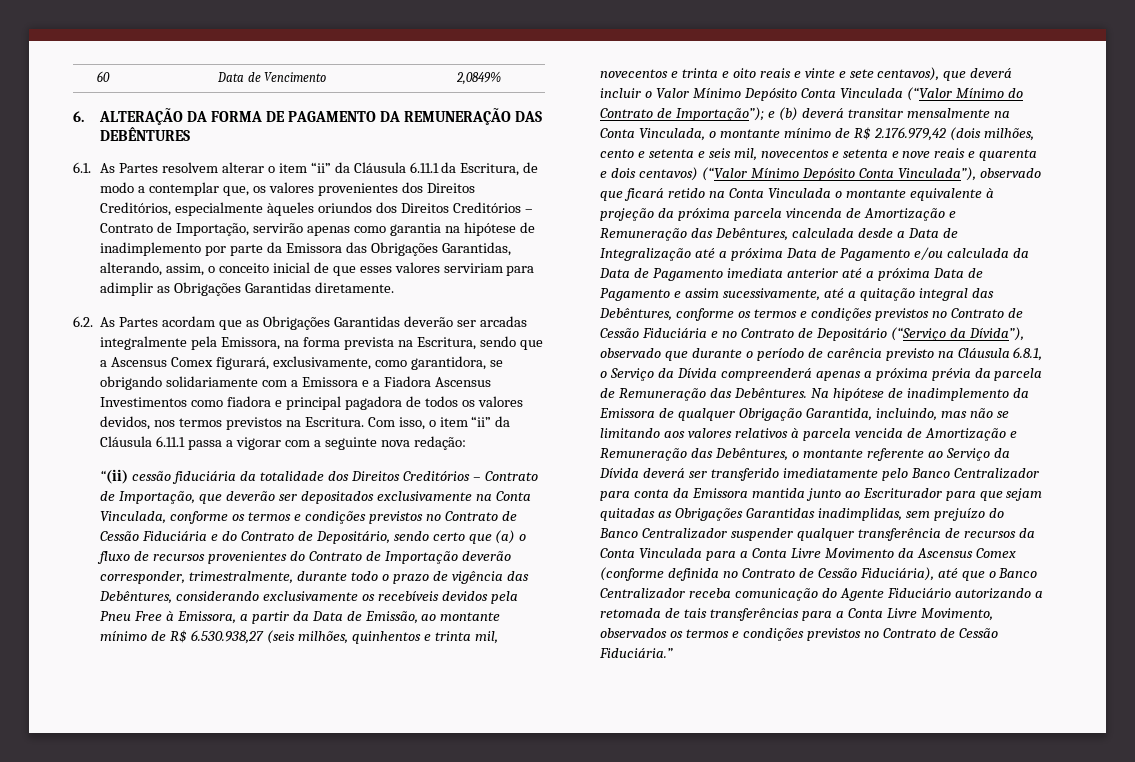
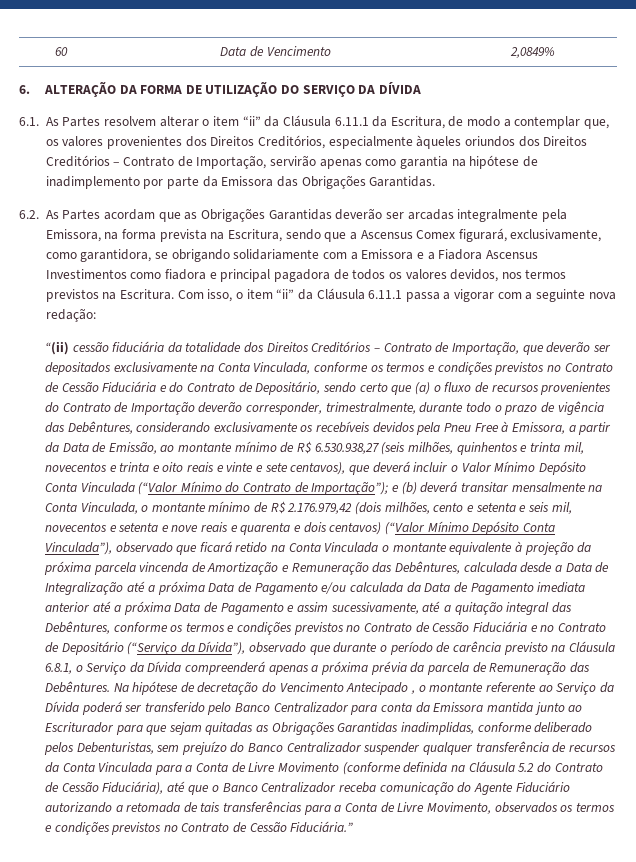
[287,108,542,125] [100,127,191,141] PAGAMENTO DA REMUNERAÇÃO DAS DEBÊNTURES -> [205,81,422,97] UTILIZAÇÃO DO SERVIÇO DA DÍVIDA
[441,242,511,256] [100,262,535,276] [100,282,394,296] Garantidas, alterando, assim, o conceito inicial de que esses valores serviriam para adimplir as Obrigações Garantidas diretamente. -> [369,176,436,187] Garantidas.
[906,388,1029,401] [599,408,1009,421] [600,428,1017,441] [600,448,789,461] inadimplemento da Emissora de qualquer Obrigação Garantida, incluindo, mas não se limitando aos valores relativos à parcela vencida de Amortização e Remuneração das Debêntures, -> [197,681,416,695] decretação do Vencimento Antecipado ,
[643,468,686,478] deverá -> [81,701,122,715] poderá
[782,468,878,478] imediatamente -> (205, 707) none
(902, 514) none -> [477,722,593,733] [43,742,154,755] conforme deliberado pelos Debenturistas,
(787, 553) none -> [231,762,246,773] de
[897,548,1016,558] [600,567,739,581] da Ascensus Comex (conforme definida no -> [342,761,551,775] (conforme definida na Cláusula 5.2 do
(883, 613) none -> [380,802,395,813] de

